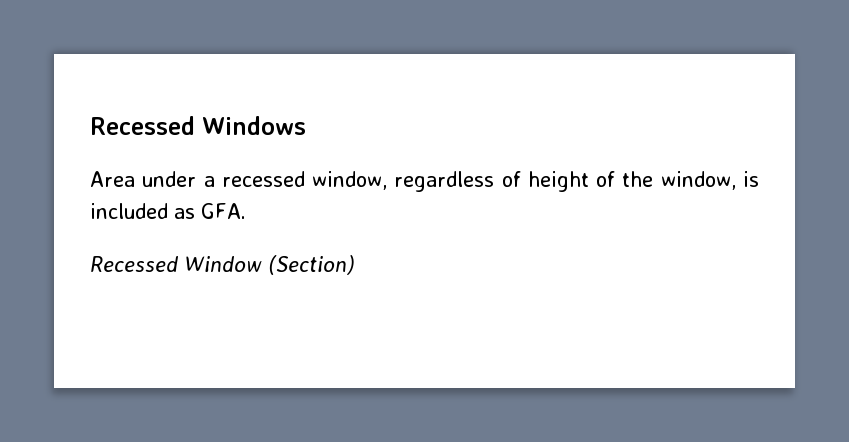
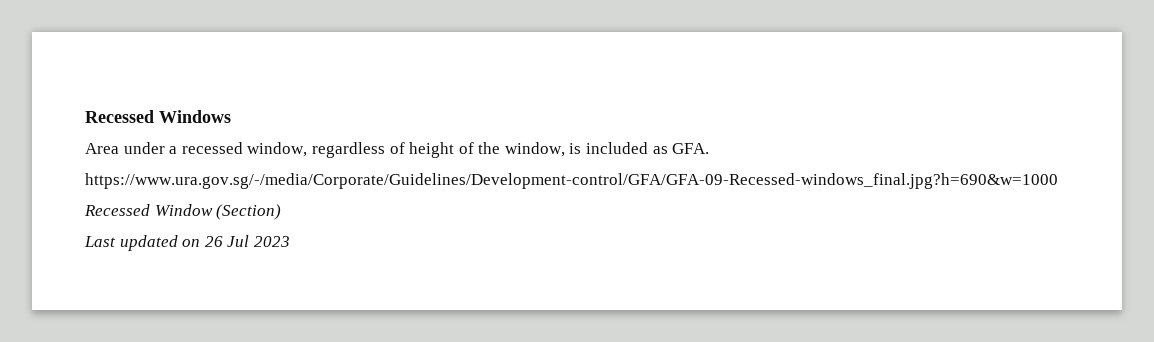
(246, 211) none -> [85,173,1058,189] // https://www.ura.gov.sg/-/media/Corporate/Guidelines/Development-control/GFA/GFA-09-Recessed-windows_final.jpg?h=690&w=1000
(355, 265) none -> [84,235,290,251] // Last updated on 26 Jul 2023

